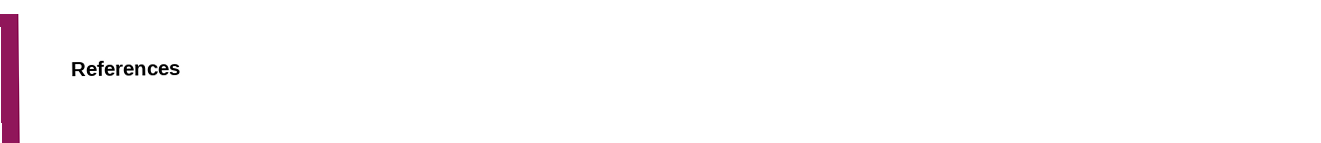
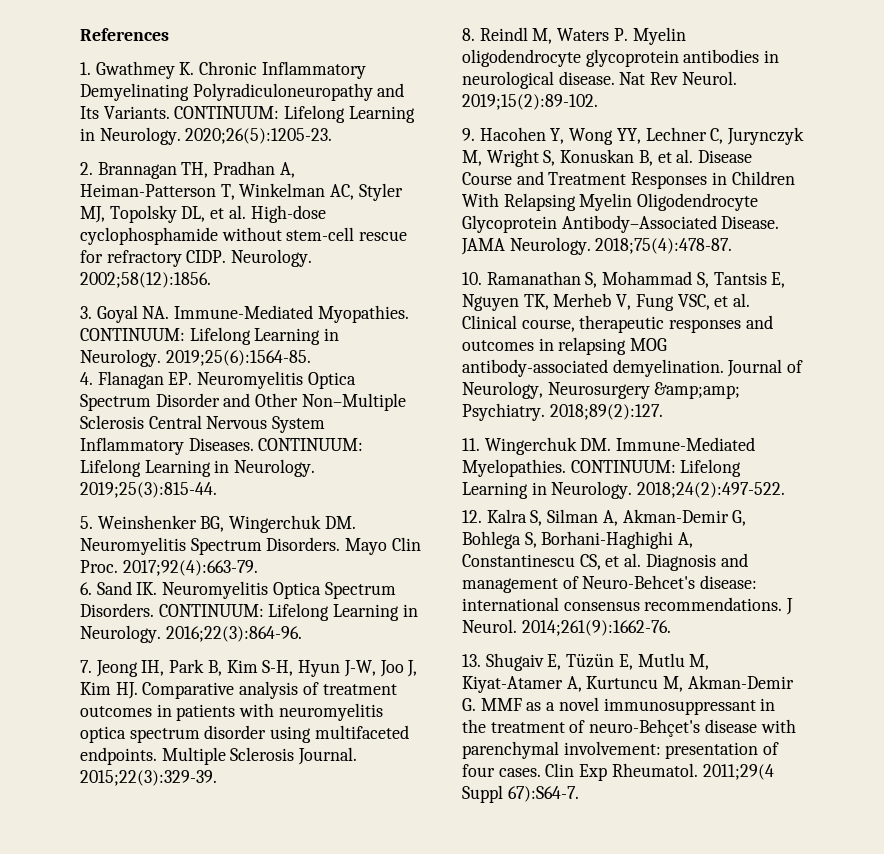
(181, 68) none -> [80,61,366,79] [80,83,405,101] [80,105,415,123] [80,127,333,145] [80,161,295,179] [80,183,403,201] [80,205,326,223] [80,227,408,245] [80,249,313,267] [80,272,211,288] [80,305,409,323] [80,327,340,345] [80,349,311,367] [80,371,356,389] [80,393,406,411] [80,415,326,433] [80,437,364,455] [80,459,316,477] [80,482,217,498] [80,515,356,533] [80,537,421,555] [80,560,258,576] [80,581,396,599] [80,603,418,621] [80,625,302,643] [80,659,418,677] [80,681,397,699] [80,703,383,721] [80,725,409,743] [80,747,358,765] [80,770,217,786] [462,27,686,45] [462,49,780,67] [462,71,737,89] [462,94,598,110] [462,127,805,145] [462,149,753,167] [462,171,795,189] [462,193,759,211] [462,215,780,233] [461,237,733,255] [462,271,786,288] [462,293,751,311] [462,315,773,333] [462,337,668,355] [462,359,804,377] [462,381,741,399] [462,403,663,421] [462,437,756,455] [462,459,742,477] [462,481,786,499] [462,509,747,526] [462,531,694,549] [462,553,748,571] [462,575,758,593] [462,597,794,615] [462,619,671,636] [462,653,710,671] [462,675,794,693] [462,697,776,715] [462,719,796,737] [462,741,780,759] [462,763,774,781] [462,785,579,803] // 1. Gwathmey K. Chronic Inflammatory Demyelinating Polyradiculoneuropathy and Its Variants. CONTINUUM: Lifelong Learning in Neurology. 2020;26(5):1205-23. // 2. Brannagan TH, Pradhan A, Heiman-Patterson T, Winkelman AC, Styler MJ, Topolsky DL, et al. High-dose cyclophosphamide without stem-cell rescue for refractory CIDP. Neurology. 2002;58(12):1856. // 3. Goyal NA. Immune-Mediated Myopathies. CONTINUUM: Lifelong Learning in Neurology. 2019;25(6):1564-85. // 4. Flanagan EP. Neuromyelitis Optica Spectrum Disorder and Other Non–Multiple Sclerosis Central Nervous System Inflammatory Diseases. CONTINUUM: Lifelong Learning in Neurology. 2019;25(3):815-44. // 5. Weinshenker BG, Wingerchuk DM. Neuromyelitis Spectrum Disorders. Mayo Clin Proc. 2017;92(4):663-79. // 6. Sand IK. Neuromyelitis Optica Spectrum Disorders. CONTINUUM: Lifelong Learning in Neurology. 2016;22(3):864-96. // 7. Jeong IH, Park B, Kim S-H, Hyun J-W, Joo J, Kim HJ. Comparative analysis of treatment outcomes in patients with neuromyelitis optica spectrum disorder using multifaceted endpoints. Multiple Sclerosis Journal. 2015;22(3):329-39. // 8. Reindl M, Waters P. Myelin oligodendrocyte glycoprotein antibodies in neurological disease. Nat Rev Neurol. 2019;15(2):89-102. // 9. Hacohen Y, Wong YY, Lechner C, Jurynczyk M, Wright S, Konuskan B, et al. Disease Course and Treatment Responses in Children With Relapsing Myelin Oligodendrocyte Glycoprotein Antibody–Associated Disease. JAMA Neurology. 2018;75(4):478-87. // 10. Ramanathan S, Mohammad S, Tantsis E, Nguyen TK, Merheb V, Fung VSC, et al. Clinical course, therapeutic responses and outcomes in relapsing MOG antibody-associated demyelination. Journal of Neurology, Neurosurgery &amp;amp; Psychiatry. 2018;89(2):127. // 11. Wingerchuk DM. Immune-Mediated Myelopathies. CONTINUUM: Lifelong Learning in Neurology. 2018;24(2):497-522. // 12. Kalra S, Silman A, Akman-Demir G, Bohlega S, Borhani-Haghighi A, Constantinescu CS, et al. Diagnosis and management of Neuro-Behcet's disease: international consensus recommendations. J Neurol. 2014;261(9):1662-76. // 13. Shugaiv E, Tüzün E, Mutlu M, Kiyat-Atamer A, Kurtuncu M, Akman-Demir G. MMF as a novel immunosuppressant in the treatment of neuro-Behçet's disease with parenchymal involvement: presentation of four cases. Clin Exp Rheumatol. 2011;29(4 Suppl 67):S64-7.

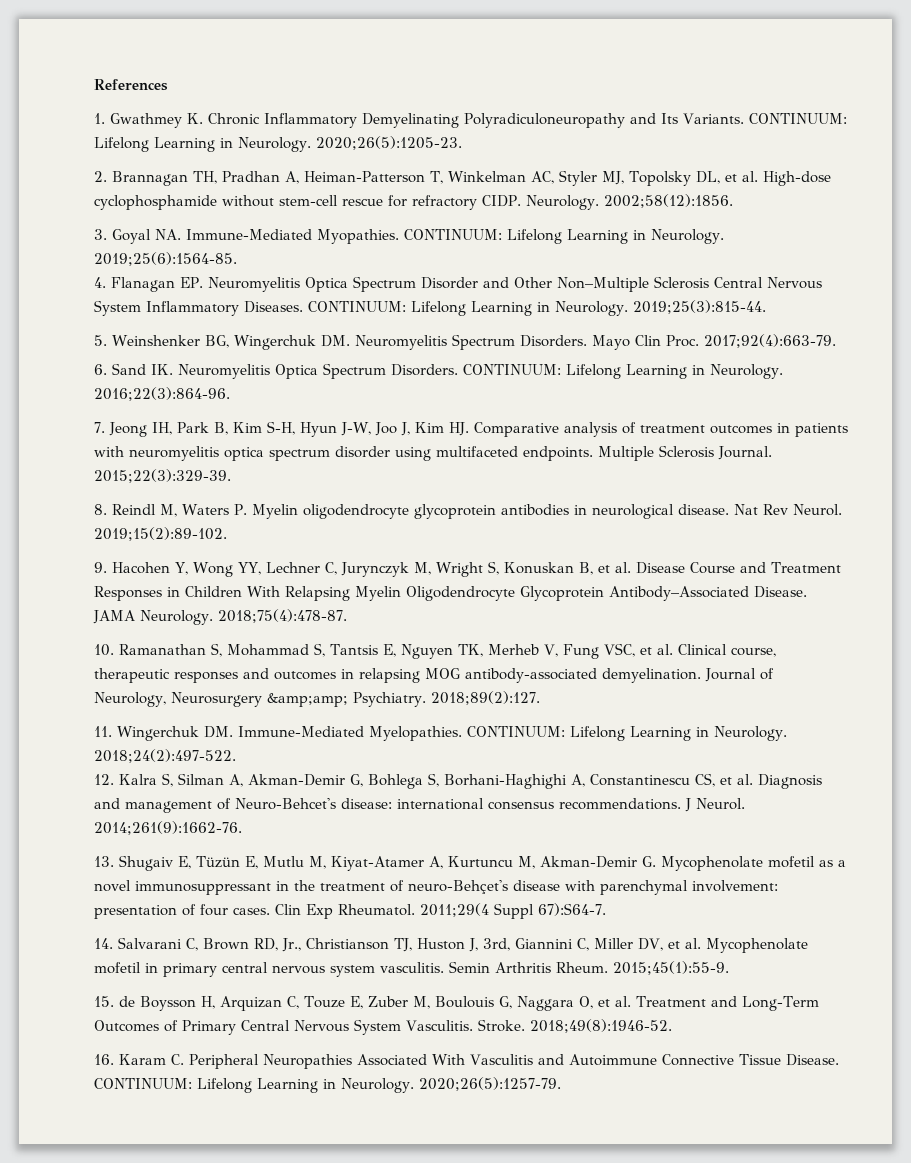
[480,698,522,711] MMF -> [661,856,815,871] Mycophenolate mofetil
(579, 794) none -> [94,937,808,953] [94,961,729,977] [94,996,819,1011] [94,1019,672,1035] [94,1054,839,1069] [94,1077,561,1093] // 14. Salvarani C, Brown RD, Jr., Christianson TJ, Huston J, 3rd, Giannini C, Miller DV, et al. Mycophenolate mofetil in primary central nervous system vasculitis. Semin Arthritis Rheum. 2015;45(1):55-9. // 15. de Boysson H, Arquizan C, Touze E, Zuber M, Boulouis G, Naggara O, et al. Treatment and Long-Term Outcomes of Primary Central Nervous System Vasculitis. Stroke. 2018;49(8):1946-52. // 16. Karam C. Peripheral Neuropathies Associated With Vasculitis and Autoimmune Connective Tissue Disease. CONTINUUM: Lifelong Learning in Neurology. 2020;26(5):1257-79.

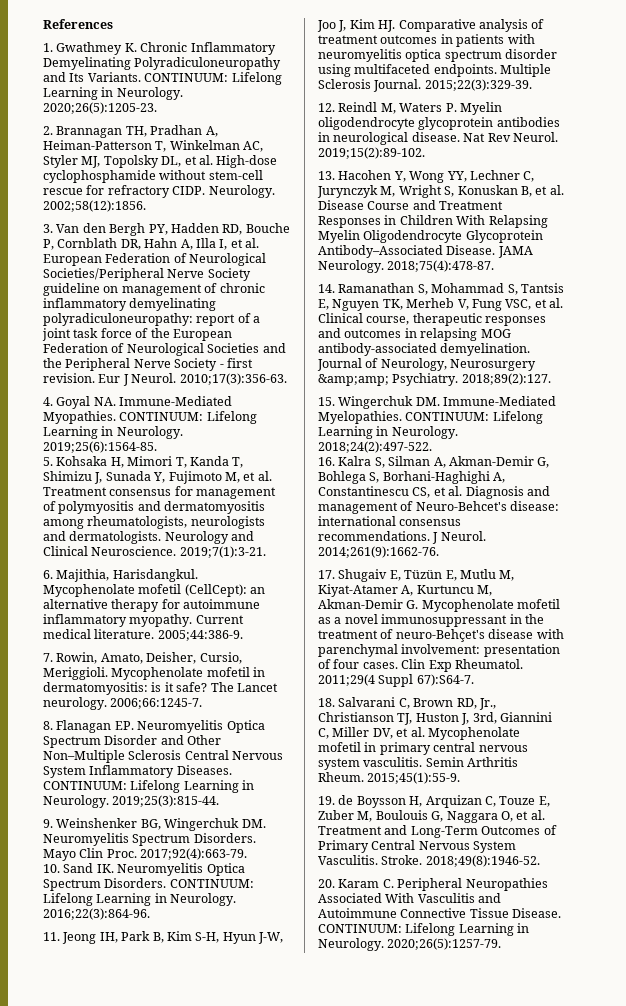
(107, 234) none -> [56,223,290,236] [43,238,259,250] [43,253,267,266] [43,268,251,281] [43,283,265,296] [43,298,217,311] [43,313,261,326] [42,328,232,341] [43,343,286,356] [43,358,253,371] [43,373,287,386] [43,397,53,406] Van den Bergh PY, Hadden RD, Bouche P, Cornblath DR, Hahn A, Illa I, et al. European Federation of Neurological Societies/Peripheral Nerve Society guideline on management of chronic inflammatory demyelinating polyradiculoneuropathy: report of a joint task force of the European Federation of Neurological Societies and the Peripheral Nerve Society - first revision. Eur J Neurol. 2010;17(3):356-63. // 4.
[94,277,106,288] 4. -> [43,456,244,468] [43,471,272,484] [43,486,277,499] [43,501,266,514] [43,516,265,529] [43,531,255,544] [43,546,266,558] [43,569,198,582] [43,584,266,597] [43,599,261,612] [43,614,244,627] [43,629,243,641] [43,652,242,664] [43,667,266,680] [43,682,278,695] [43,697,203,710] [43,721,53,730] 5. Kohsaka H, Mimori T, Kanda T, Shimizu J, Sunada Y, Fujimoto M, et al. Treatment consensus for management of polymyositis and dermatomyositis among rheumatologists, neurologists and dermatologists. Neurology and Clinical Neuroscience. 2019;7(1):3-21. // 6. Majithia, Harisdangkul. Mycophenolate mofetil (CellCept): an alternative therapy for autoimmune inflammatory myopathy. Current medical literature. 2005;44:386-9. // 7. Rowin, Amato, Deisher, Cursio, Meriggioli. Mycophenolate mofetil in dermatomyositis: is it safe? The Lancet neurology. 2006;66:1245-7. // 8.
[94,335,107,346] 5. -> [43,819,53,828] 9.
[94,364,107,375] 6. -> [43,864,60,873] 10.
[94,422,105,433] 7. -> [43,932,60,941] 11.
[94,504,107,515] 8. -> [318,103,335,112] 12.
[94,562,107,573] 9. -> [318,171,335,180] 13.
[94,644,114,656] 10. -> [318,284,335,293] 14.
[94,726,112,737] 11. -> [318,397,335,406] 15.
[94,774,114,785] 12. -> [318,457,335,466] 16.
[94,856,114,867] 13. -> [318,570,335,579] 17.
[94,938,113,949] 14. -> [318,698,335,707] 18.
[94,996,114,1007] 15. -> [318,796,335,805] 19.
[94,1054,114,1065] 16. -> [318,879,335,888] 20.

